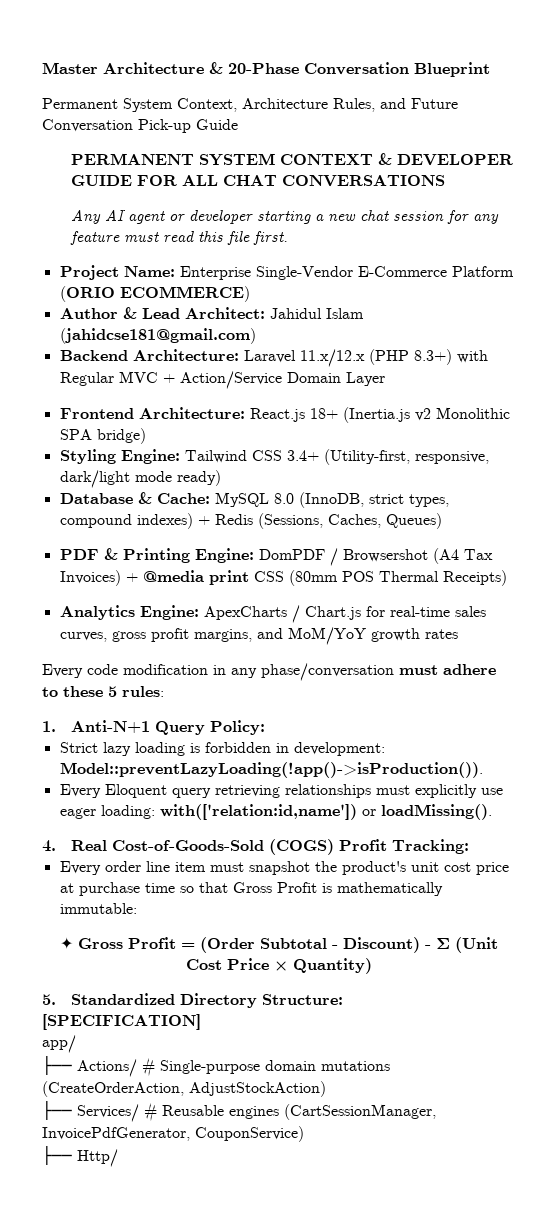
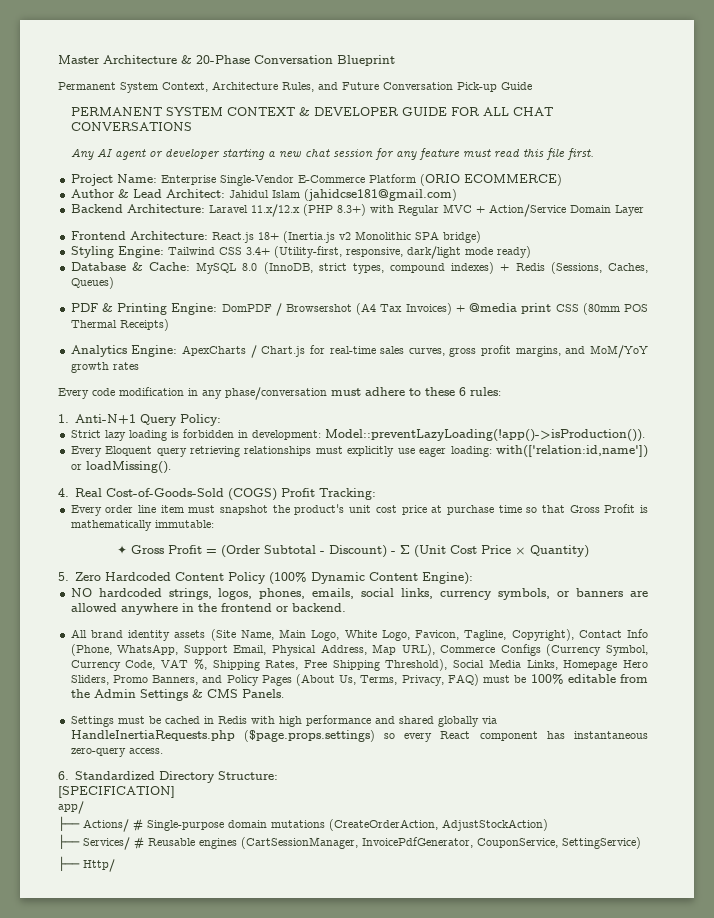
[108,686,117,697] 5 -> [459,387,466,396] 6
(56, 999) none -> [74,572,473,585] [70,588,648,600] [70,603,346,615] [70,629,648,641] [70,644,648,656] [70,659,648,671] [70,674,649,686] [70,689,284,701] [70,715,497,727] [70,730,648,742] [70,748,163,757] [58,771,69,780] Zero Hardcoded Content Policy (100% Dynamic Content Engine): // NO hardcoded strings, logos, phones, emails, social links, currency symbols, or banners are allowed anywhere in the frontend or backend. // All brand identity assets (Site Name, Main Logo, White Logo, Favicon, Tagline, Copyright), Contact Info (Phone, WhatsApp, Support Email, Physical Address, Map URL), Commerce Configs (Currency Symbol, Currency Code, VAT %, Shipping Rates, Free Shipping Threshold), Social Media Links, Homepage Hero Sliders, Promo Banners, and Policy Pages (About Us, Terms, Privacy, FAQ) must be 100% editable from the Admin Settings & CMS Panels. // Settings must be cached in Redis with high performance and shared globally via HandleInertiaRequests.php ($page.props.settings) so every React component has instantaneous zero-query access. // 6.
[195,1126,304,1142] CouponService) -> [477,837,641,849] CouponService, SettingService)

